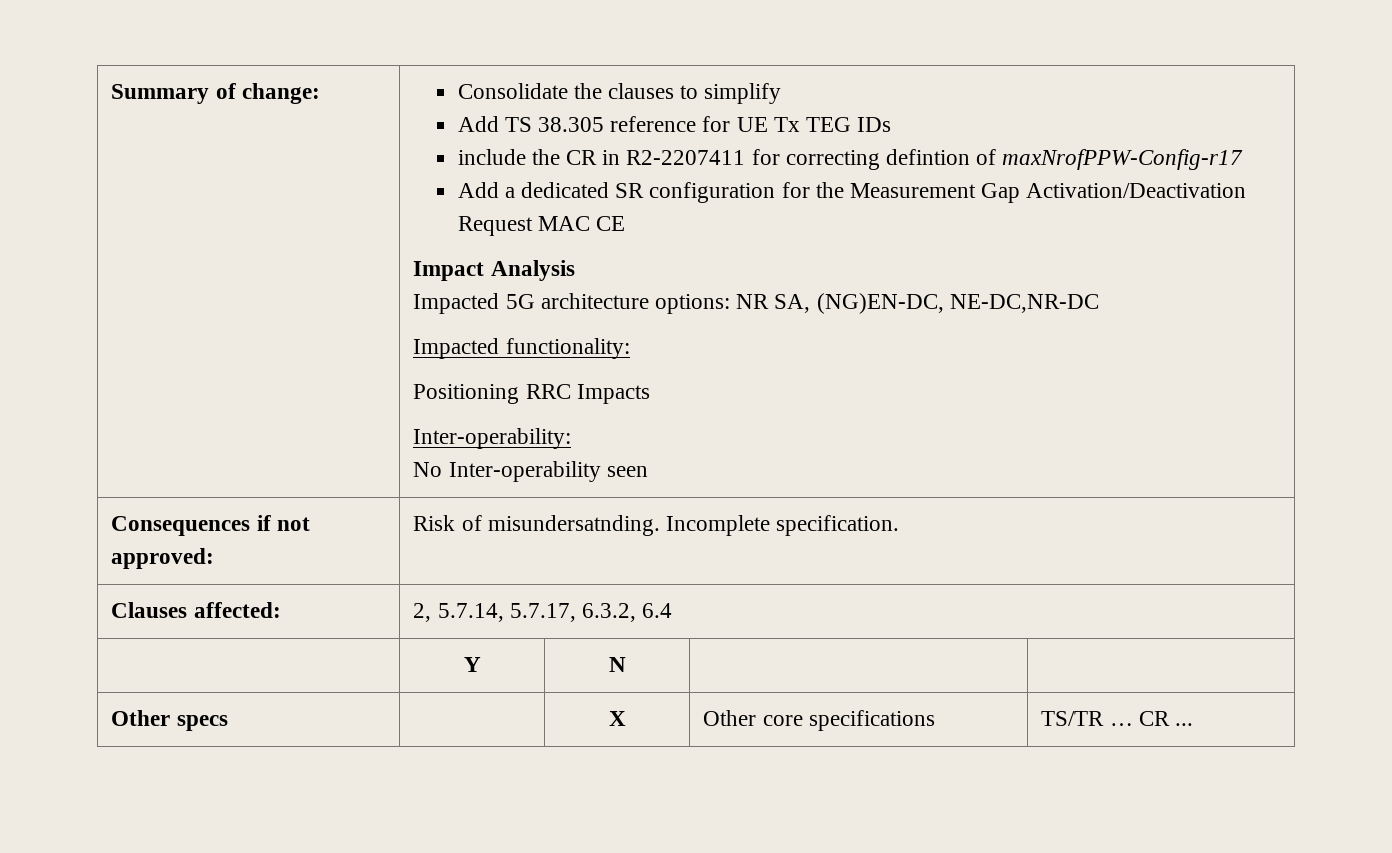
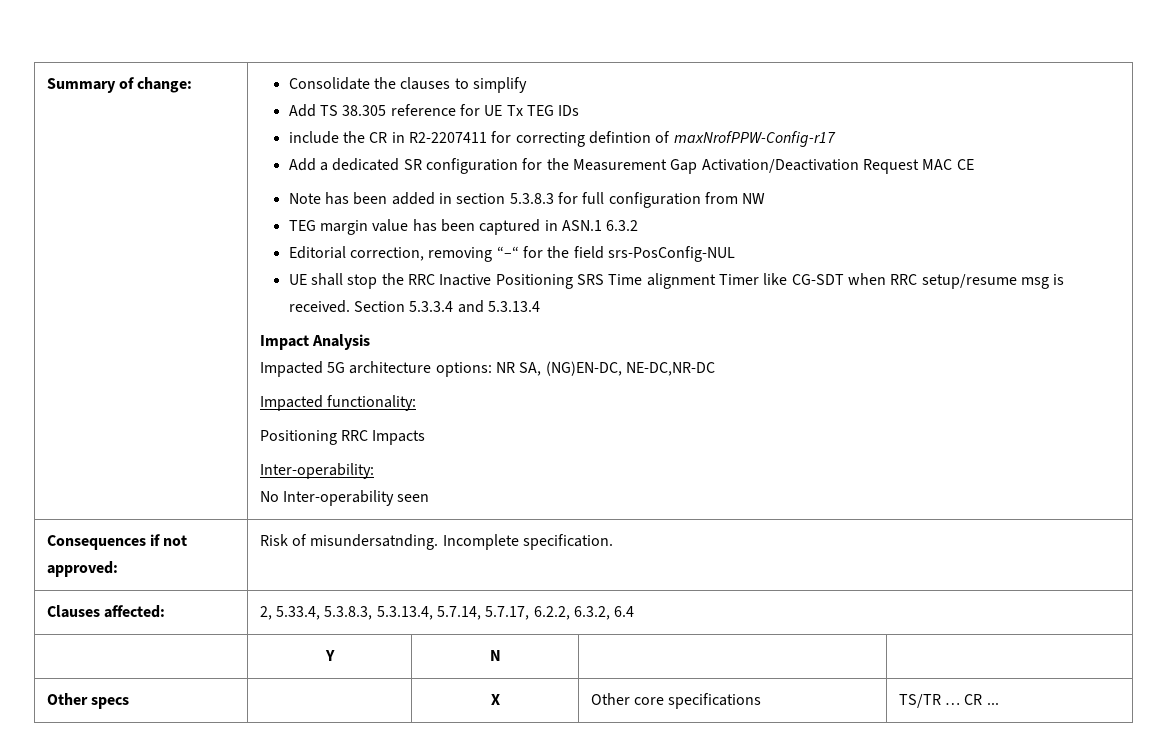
(626, 223) none -> [288,192,766,208] [288,219,639,235] [288,246,735,262] [288,273,1065,289] [288,300,541,313] // Note has been added in section 5.3.8.3 for full configuration from NW // TEG margin value has been captured in ASN.1 6.3.2 // Editorial correction, removing “–“ for the field srs-PosConfig-NUL // UE shall stop the RRC Inactive Positioning SRS Time alignment Timer like CG-SDT when RRC setup/resume msg is received. Section 5.3.3.4 and 5.3.13.4
(432, 612) none -> [275,606,433,620] 5.33.4, 5.3.8.3, 5.3.13.4,
(576, 612) none -> [533,606,570,620] 6.2.2,

